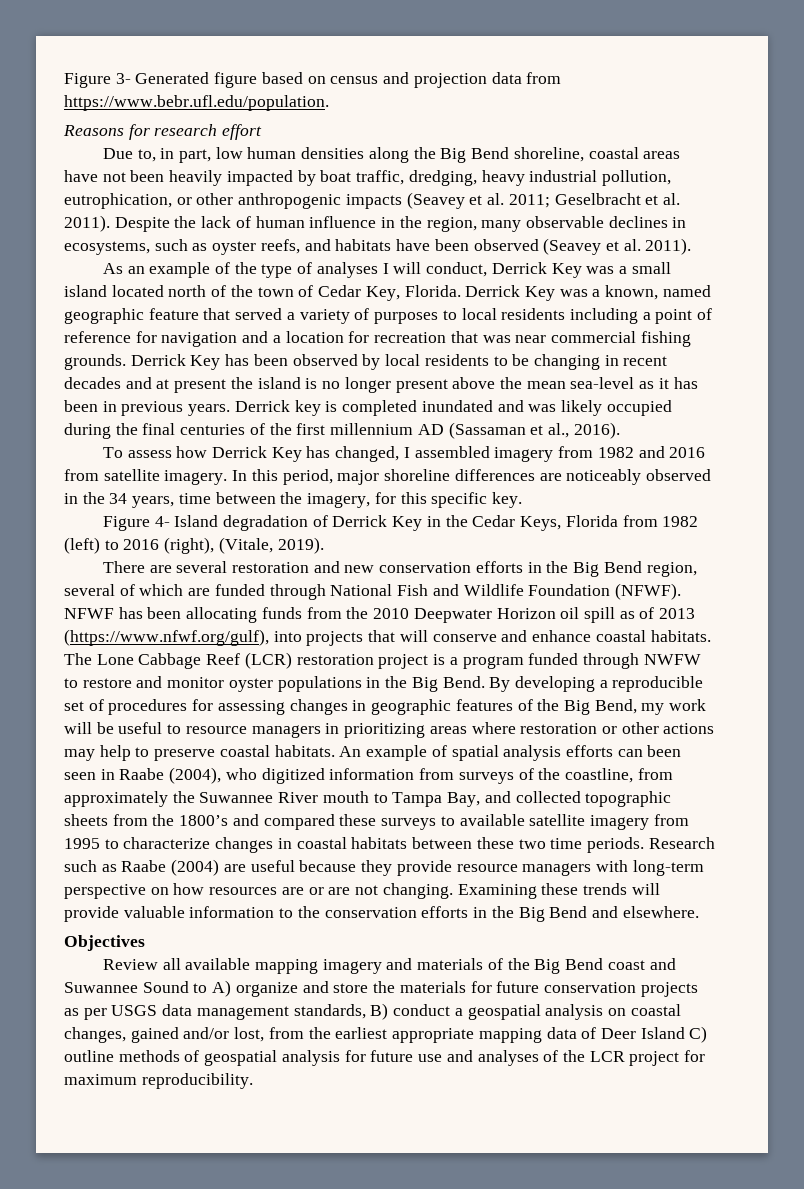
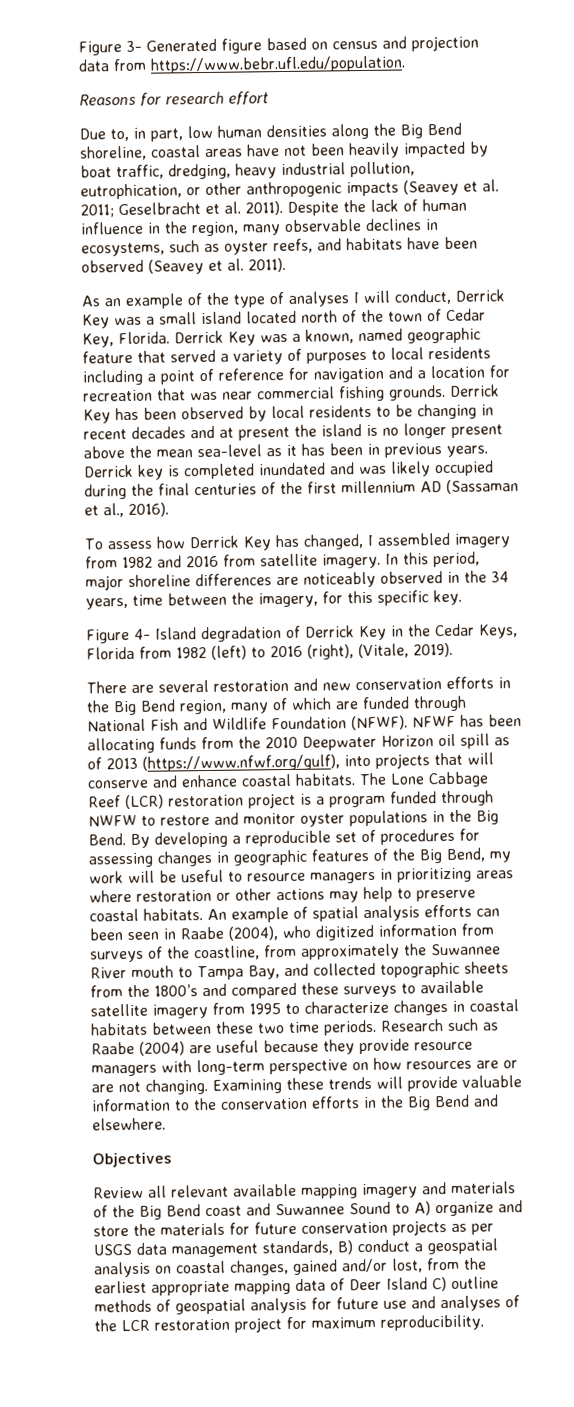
[64,584,115,596] several -> [230,702,269,714] many
(181, 964) none -> [171,1184,229,1198] relevant
(625, 1056) none -> [154,1318,230,1331] restoration

